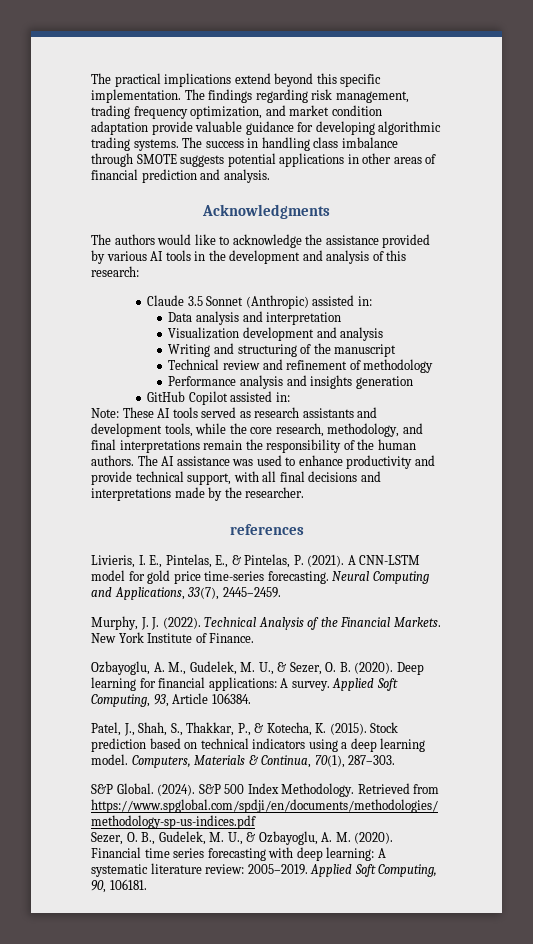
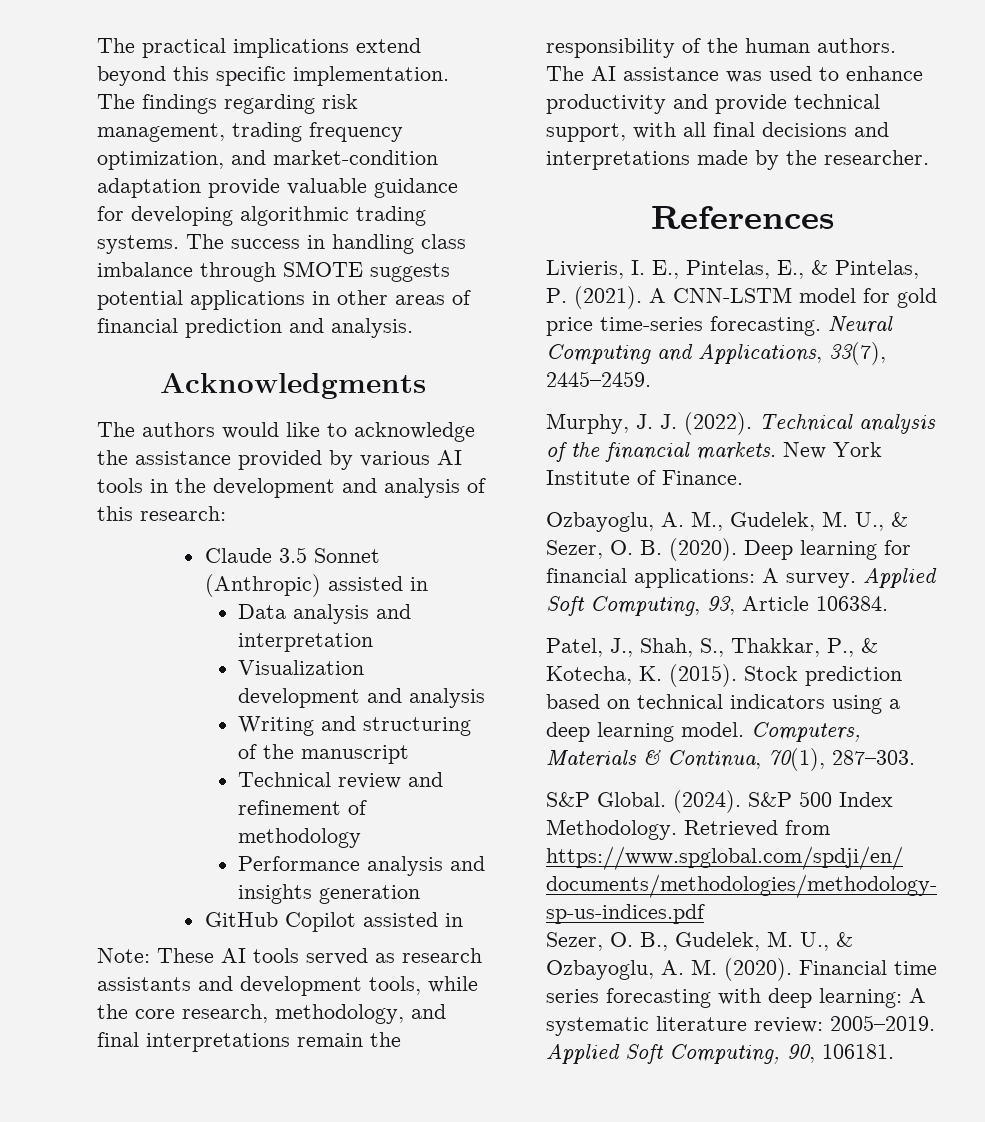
[289,105,382,116] market condition -> [273,150,438,165] market-condition
[357,296,372,306] in: -> [409,577,428,591] in
[275,392,290,402] in: -> [444,913,463,927] in
[229,524,304,535] references -> [650,206,834,229] References
[258,617,441,630] Analysis of the Financial Markets. -> [859,414,936,434] [546,442,776,462] analysis of the financial markets.

